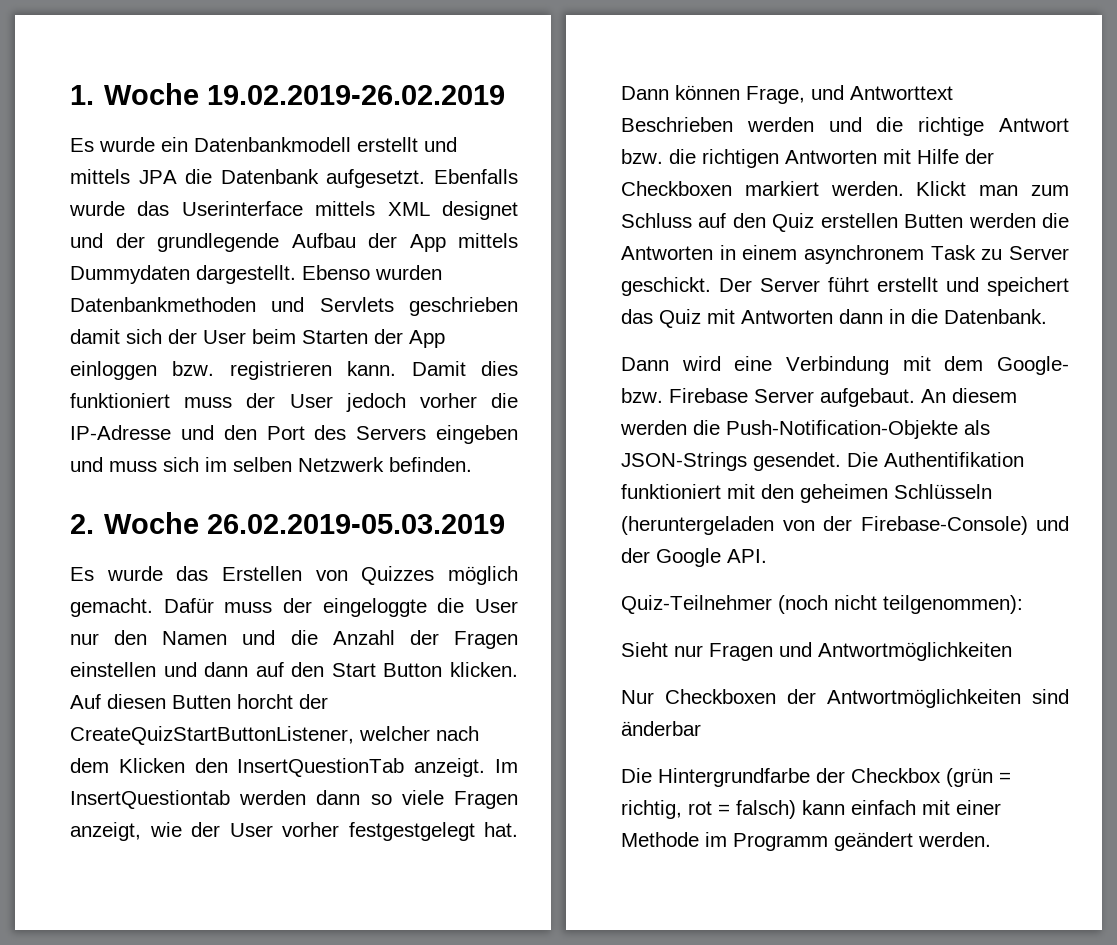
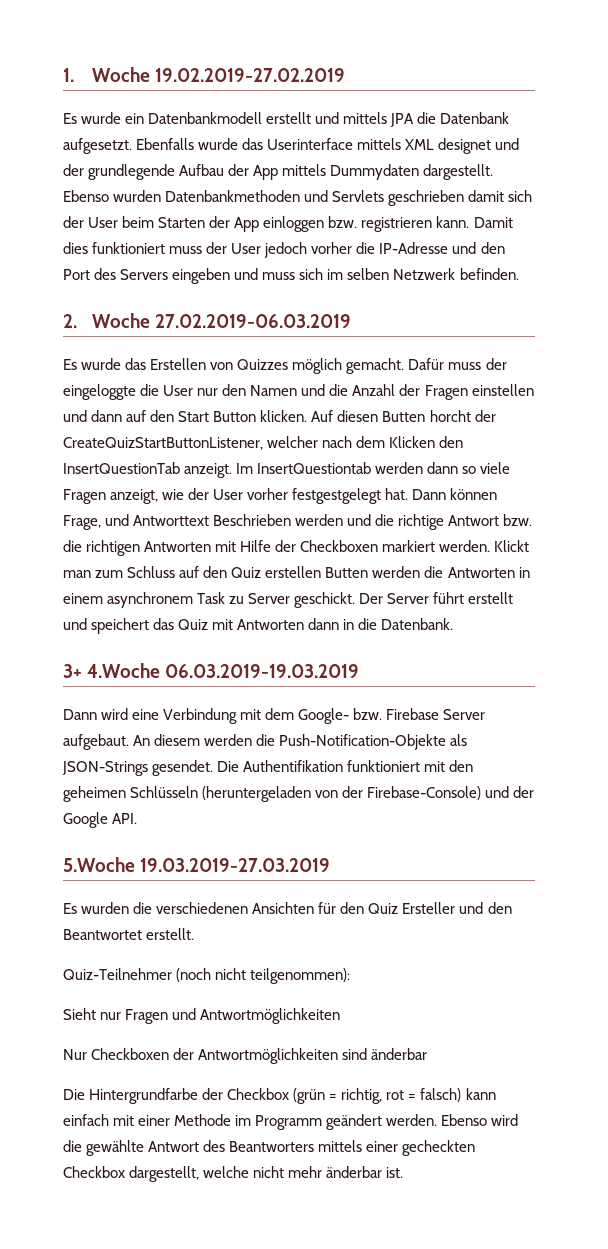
[207,85,506,105] 19.02.2019-26.02.2019 -> [155,68,346,82] 19.02.2019-27.02.2019
[207,514,506,534] 26.02.2019-05.03.2019 -> [155,314,352,328] 27.02.2019-06.03.2019
(1047, 316) none -> [63,663,360,678] // 3+ 4.Woche 06.03.2019-19.03.2019
(767, 556) none -> [63,857,331,872] [63,902,512,914] [63,928,195,940] // 5.Woche 19.03.2019-27.03.2019 // Es wurden die verschiedenen Ansichten für den Quiz Ersteller und den Beantwortet erstellt.
(991, 839) none -> [441,1114,519,1126] [63,1140,476,1156] [63,1166,404,1182] Ebenso wird die gewählte Antwort des Beantworters mittels einer gecheckten Checkbox dargestellt, welche nicht mehr änderbar ist.

